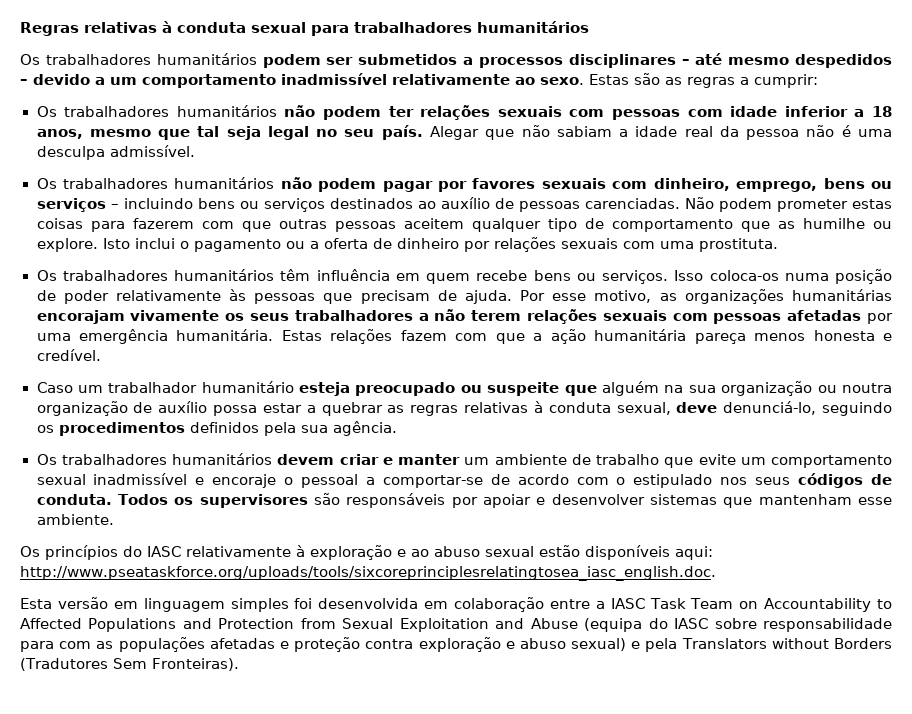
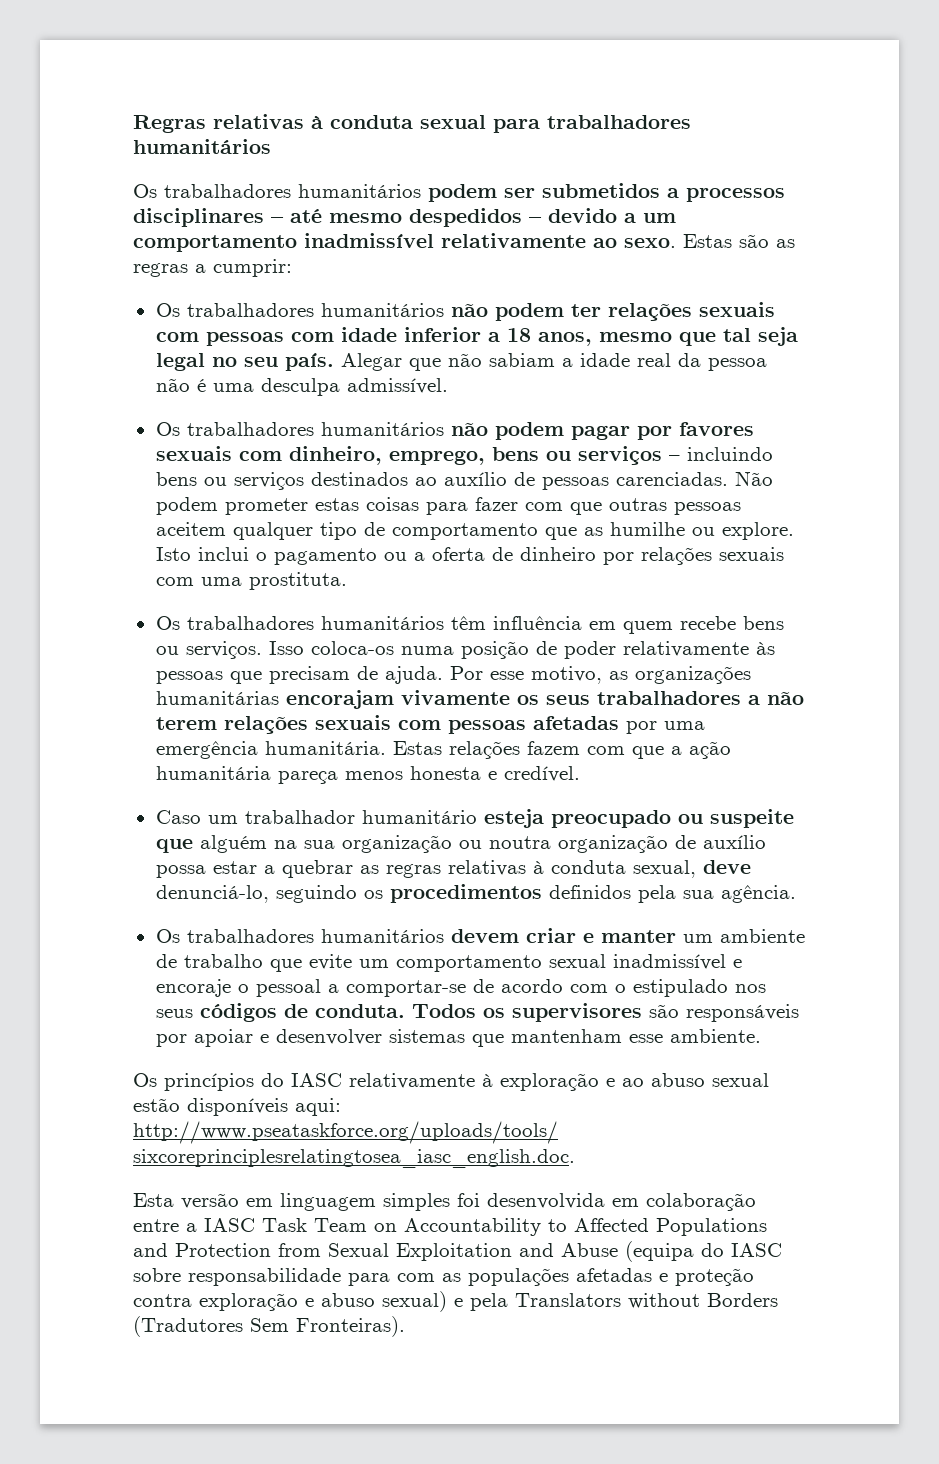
[132,218,194,229] fazerem -> [474,497,518,511] fazer

